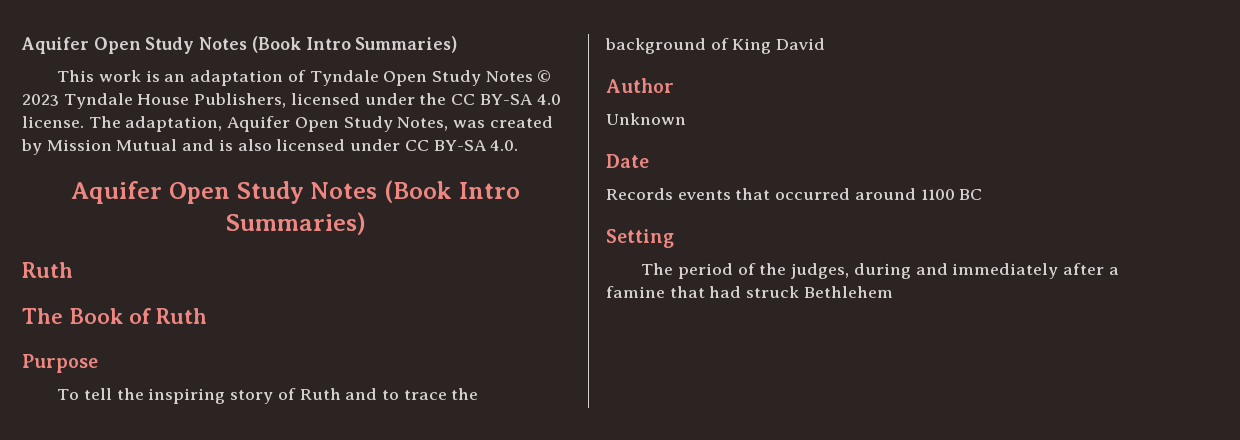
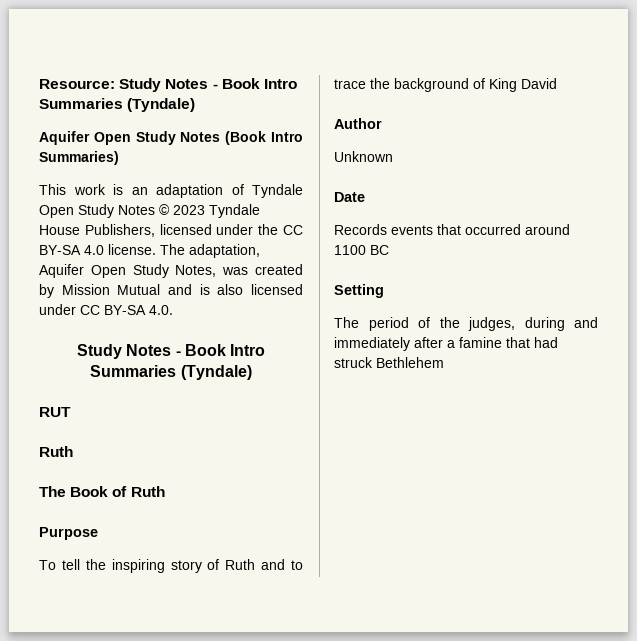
(21, 45) none -> [39,78,297,92] [39,98,196,112] Resource: Study Notes - Book Intro Summaries (Tyndale) //
[71,180,520,204] [225,212,366,235] Aquifer Open Study Notes (Book Intro Summaries) -> [76,344,266,359] [90,365,252,380] [39,407,71,417] Study Notes - Book Intro Summaries (Tyndale) // RUT

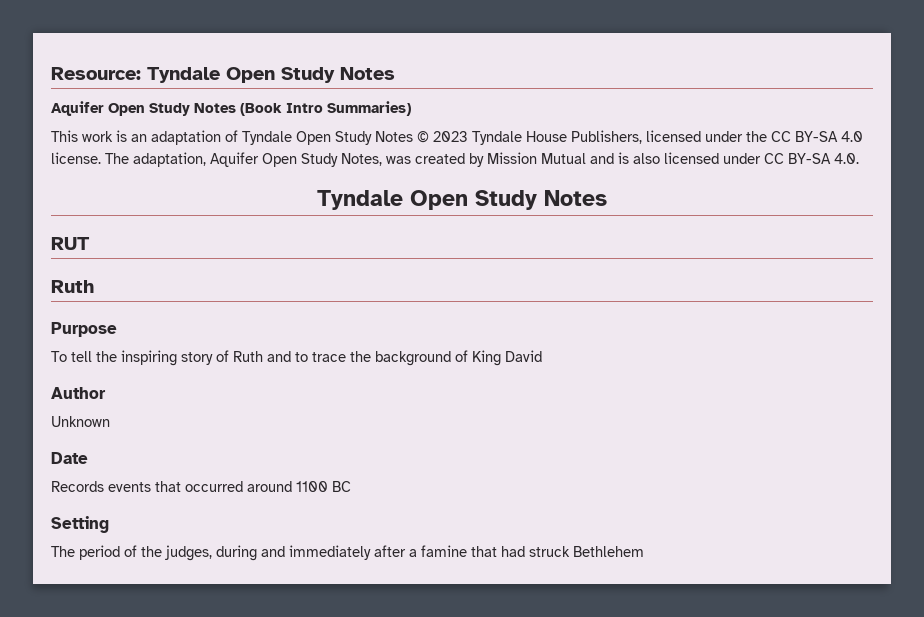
[119,78,297,92] [39,98,196,112] Study Notes - Book Intro Summaries (Tyndale) -> [147,67,395,83] Tyndale Open Study Notes
[76,344,266,359] [90,365,252,380] [39,407,71,417] [39,446,73,457] [39,486,128,497] Study Notes - Book Intro Summaries (Tyndale) // RUT // Ruth // The Book of -> [317,190,607,210] [51,237,90,250] Tyndale Open Study Notes // RUT //

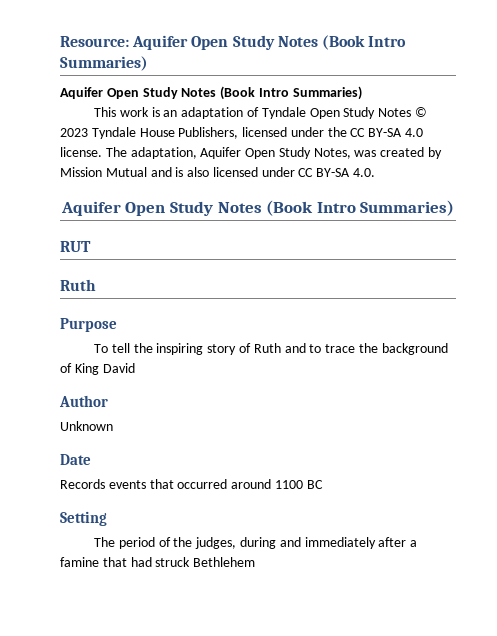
[147,67,395,83] Tyndale Open Study Notes -> [132,35,407,50] [60,56,148,71] Aquifer Open Study Notes (Book Intro Summaries)
[317,190,607,210] Tyndale Open Study Notes -> [60,200,455,216] Aquifer Open Study Notes (Book Intro Summaries)

